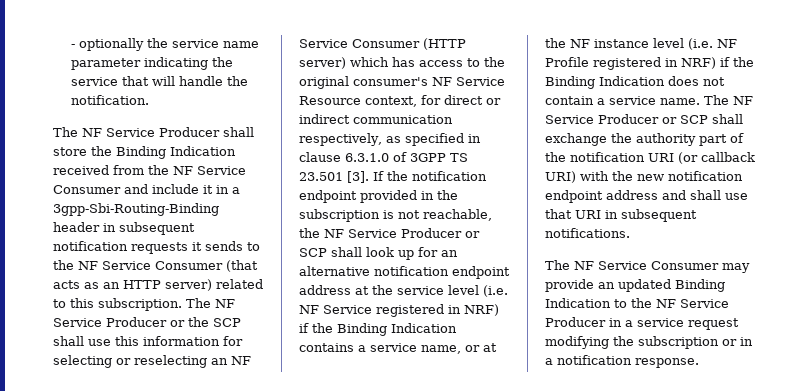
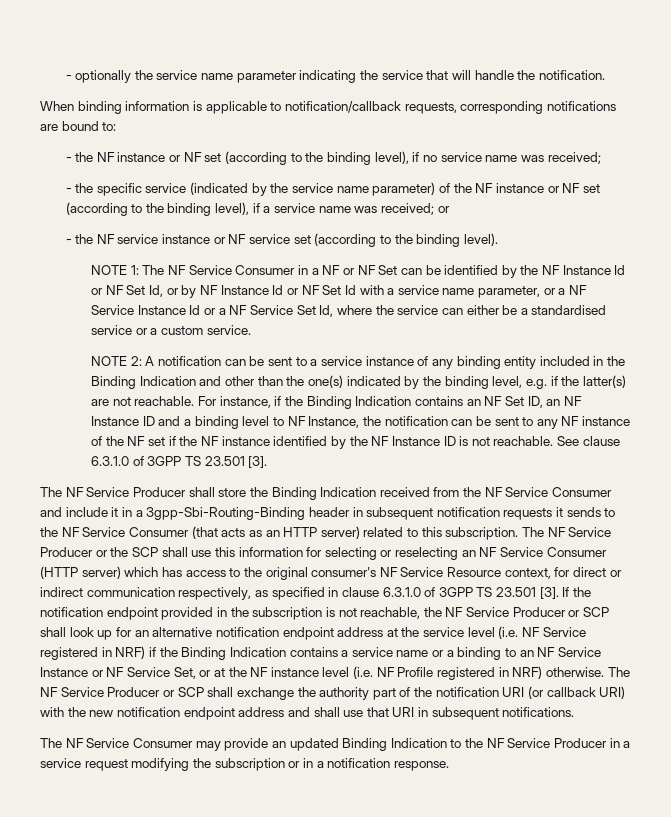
(150, 100) none -> [40,101,616,114] [40,121,117,131] [65,151,601,165] [65,182,600,196] [65,202,450,216] [65,233,498,247] [91,265,626,278] [91,285,588,298] [91,305,607,317] [91,325,251,335] [91,356,626,369] [91,375,626,389] [91,396,582,409] [91,416,631,429] [91,436,620,449] [91,456,268,468] // When binding information is applicable to notification/callback requests, corresponding notifications are bound to: // - the NF instance or NF set (according to the binding level), if no service name was received; // - the specific service (indicated by the service name parameter) of the NF instance or NF set (according to the binding level), if a service name was received; or // - the NF service instance or NF service set (according to the binding level). // NOTE 1: The NF Service Consumer in a NF or NF Set can be identified by the NF Instance Id or NF Set Id, or by NF Instance Id or NF Set Id with a service name parameter, or a NF Service Instance Id or a NF Service Set Id, where the service can either be a standardised service or a custom service. // NOTE 2: A notification can be sent to a service instance of any binding entity included in the Binding Indication and other than the one(s) indicated by the binding level, e.g. if the latter(s) are not reachable. For instance, if the Binding Indication contains an NF Set ID, an NF Instance ID and a binding level to NF Instance, the notification can be sent to any NF instance of the NF set if the NF instance identified by the NF Instance ID is not reachable. See clause 6.3.1.0 of 3GPP TS 23.501 [3].
[421,345,461,354] name, -> [396,647,601,660] [40,667,196,679] name or a binding to an NF Service Instance or NF Service Set,
[720,57,754,67] [545,76,725,89] [545,96,700,105] if the Binding Indication does not contain a service name. -> [545,667,604,677] otherwise.

